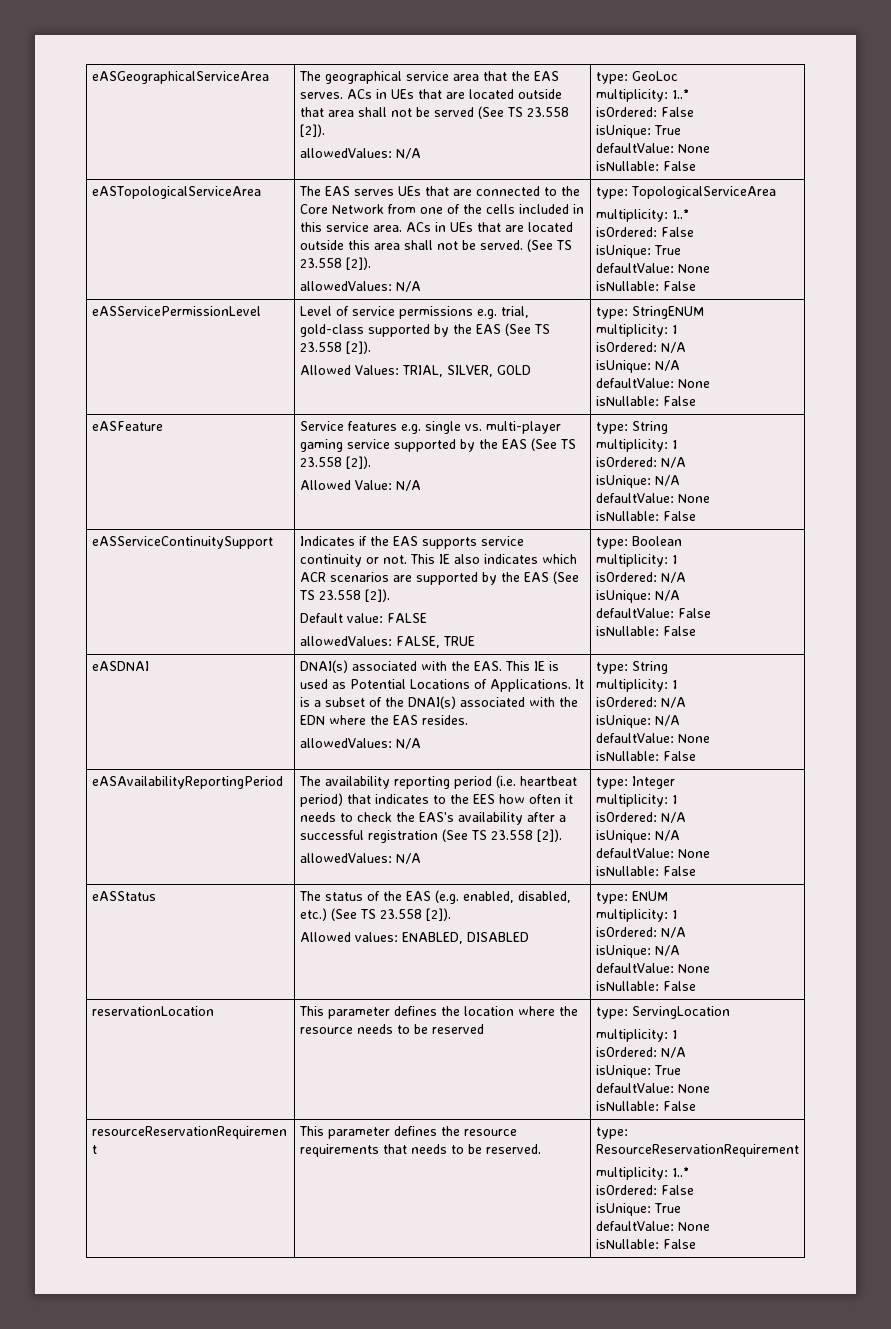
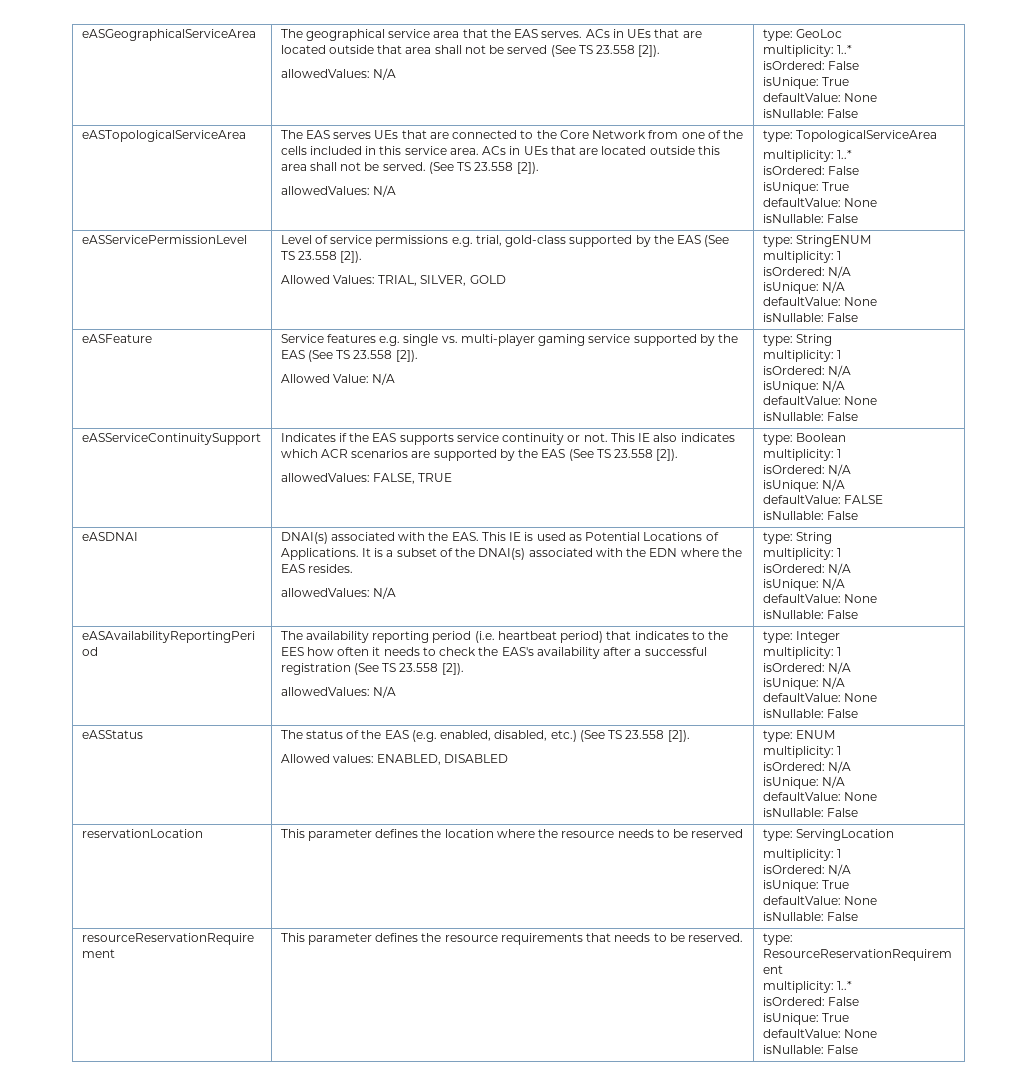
[299,613,427,623] // Default value: FALSE -> (679, 455) none
[677,608,711,618] False -> [843,495,883,504] FALSE

